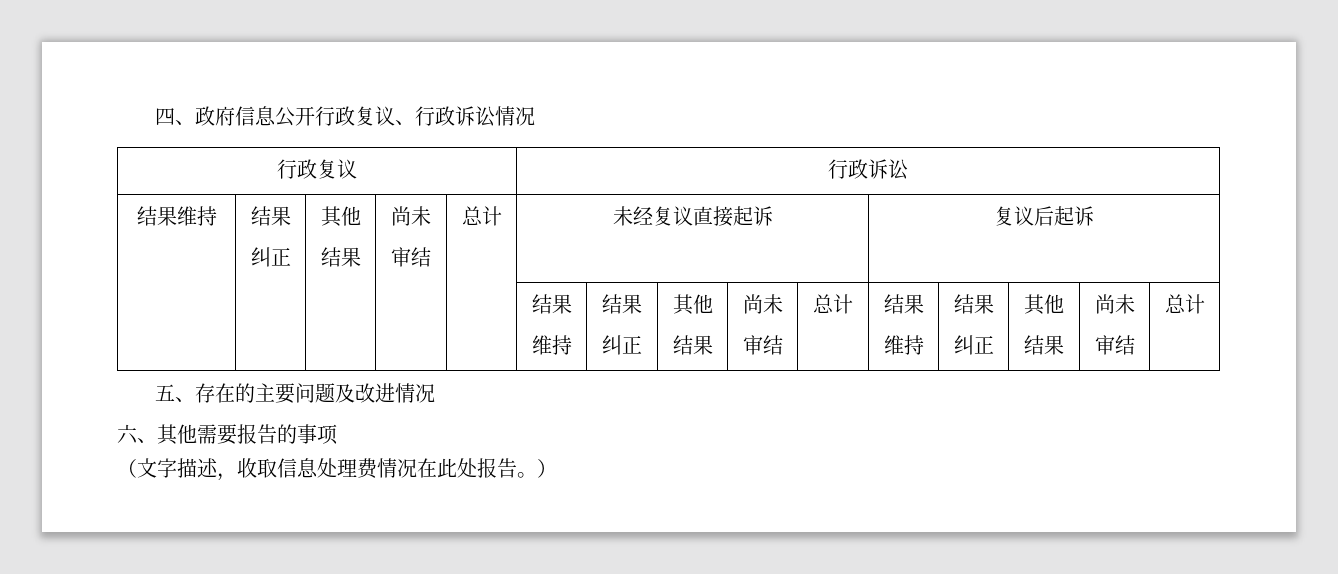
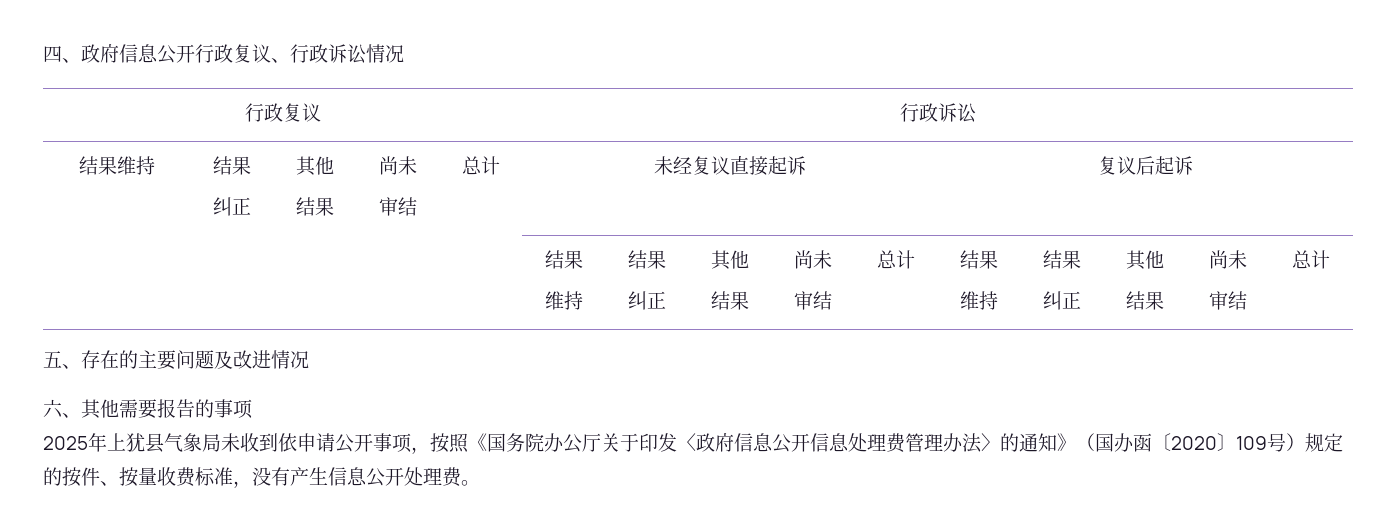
[117,458,557,481] （文字描述，收取信息处理费情况在此处报告。） -> [43,433,1343,454] [43,467,480,488] 2025年上犹县气象局未收到依申请公开事项，按照《国务院办公厅关于印发〈政府信息公开信息处理费管理办法〉的通知》（国办函〔2020〕109号）规定的按件、按量收费标准，没有产生信息公开处理费。

